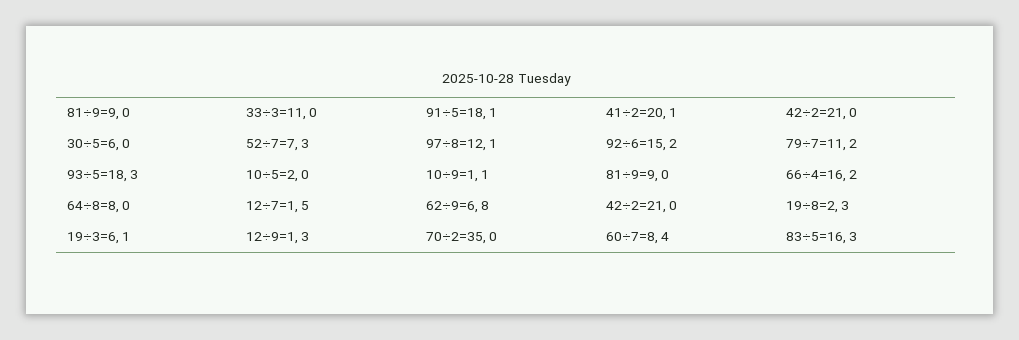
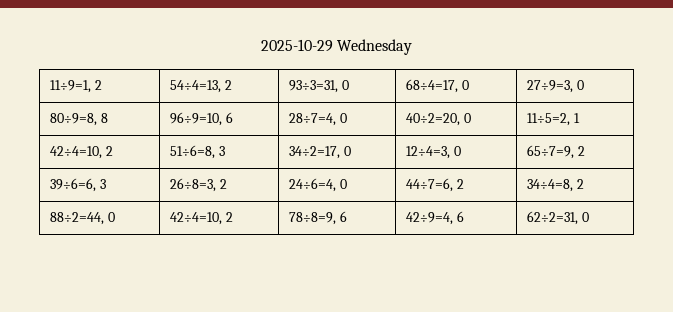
[442,73,571,86] [66,108,131,120] [245,108,318,120] [425,108,498,120] [605,108,678,120] [785,108,858,120] [66,139,131,151] [245,139,310,151] [425,139,498,151] [605,139,678,151] [785,139,858,151] [66,170,139,182] [245,170,310,182] [425,170,490,182] [605,170,670,182] [785,170,858,182] [66,201,131,213] [245,201,310,213] [425,201,490,213] [605,201,678,213] [785,201,850,213] [66,232,131,244] [245,232,310,244] [425,232,498,244] [605,232,670,244] [785,232,858,244] 2025-10-28 Tuesday // 81÷9=9, 0 | 33÷3=11, 0 | 91÷5=18, 1 | 41÷2=20, 1 | 42÷2=21, 0 // 30÷5=6, 0 | 52÷7=7, 3 | 97÷8=12, 1 | 92÷6=15, 2 | 79÷7=11, 2 // 93÷5=18, 3 | 10÷5=2, 0 | 10÷9=1, 1 | 81÷9=9, 0 | 66÷4=16, 2 // 64÷8=8, 0 | 12÷7=1, 5 | 62÷9=6, 8 | 42÷2=21, 0 | 19÷8=2, 3 // 19÷3=6, 1 | 12÷9=1, 3 | 70÷2=35, 0 | 60÷7=8, 4 | 83÷5=16, 3 -> [260,39,413,55] [49,80,102,93] [169,80,232,93] [288,80,349,93] [405,79,469,93] [526,80,584,93] [49,113,108,126] [169,112,233,126] [288,113,347,126] [405,113,471,126] [526,113,580,126] [49,146,113,159] [169,145,225,159] [288,146,351,159] [405,146,461,159] [526,145,585,159] [49,178,106,192] [169,178,227,192] [288,178,347,192] [405,178,464,192] [526,179,584,192] [49,212,115,225] [169,212,233,225] [288,211,347,225] [405,211,464,225] [526,211,589,225] 2025-10-29 Wednesday // 11÷9=1, 2 | 54÷4=13, 2 | 93÷3=31, 0 | 68÷4=17, 0 | 27÷9=3, 0 // 80÷9=8, 8 | 96÷9=10, 6 | 28÷7=4, 0 | 40÷2=20, 0 | 11÷5=2, 1 // 42÷4=10, 2 | 51÷6=8, 3 | 34÷2=17, 0 | 12÷4=3, 0 | 65÷7=9, 2 // 39÷6=6, 3 | 26÷8=3, 2 | 24÷6=4, 0 | 44÷7=6, 2 | 34÷4=8, 2 // 88÷2=44, 0 | 42÷4=10, 2 | 78÷8=9, 6 | 42÷9=4, 6 | 62÷2=31, 0

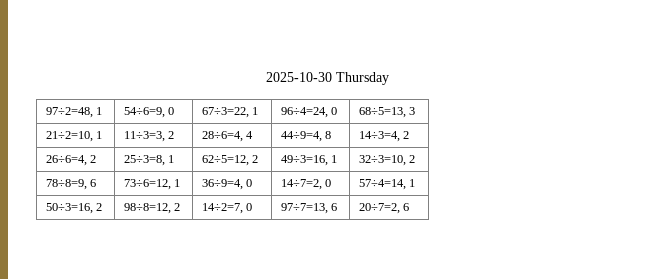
[260,39,413,55] [49,80,102,93] [169,80,232,93] [288,80,349,93] [405,79,469,93] [526,80,584,93] [49,113,108,126] [169,112,233,126] [288,113,347,126] [405,113,471,126] [526,113,580,126] [49,146,113,159] [169,145,225,159] [288,146,351,159] [405,146,461,159] [526,145,585,159] [49,178,106,192] [169,178,227,192] [288,178,347,192] [405,178,464,192] [526,179,584,192] [49,212,115,225] [169,212,233,225] [288,211,347,225] [405,211,464,225] [526,211,589,225] 2025-10-29 Wednesday // 11÷9=1, 2 | 54÷4=13, 2 | 93÷3=31, 0 | 68÷4=17, 0 | 27÷9=3, 0 // 80÷9=8, 8 | 96÷9=10, 6 | 28÷7=4, 0 | 40÷2=20, 0 | 11÷5=2, 1 // 42÷4=10, 2 | 51÷6=8, 3 | 34÷2=17, 0 | 12÷4=3, 0 | 65÷7=9, 2 // 39÷6=6, 3 | 26÷8=3, 2 | 24÷6=4, 0 | 44÷7=6, 2 | 34÷4=8, 2 // 88÷2=44, 0 | 42÷4=10, 2 | 78÷8=9, 6 | 42÷9=4, 6 | 62÷2=31, 0 -> [266,72,389,85] [46,107,103,118] [124,107,175,118] [202,107,259,118] [281,107,338,118] [359,107,416,118] [46,131,103,142] [124,131,175,142] [202,131,254,142] [281,131,332,142] [359,131,410,142] [46,155,97,166] [124,155,175,166] [202,155,259,166] [281,155,338,166] [359,155,416,166] [46,179,97,190] [124,179,181,190] [202,179,253,190] [281,179,332,190] [359,179,416,190] [46,203,103,214] [124,203,181,214] [202,203,253,214] [281,203,338,214] [359,203,410,214] 2025-10-30 Thursday // 97÷2=48, 1 | 54÷6=9, 0 | 67÷3=22, 1 | 96÷4=24, 0 | 68÷5=13, 3 // 21÷2=10, 1 | 11÷3=3, 2 | 28÷6=4, 4 | 44÷9=4, 8 | 14÷3=4, 2 // 26÷6=4, 2 | 25÷3=8, 1 | 62÷5=12, 2 | 49÷3=16, 1 | 32÷3=10, 2 // 78÷8=9, 6 | 73÷6=12, 1 | 36÷9=4, 0 | 14÷7=2, 0 | 57÷4=14, 1 // 50÷3=16, 2 | 98÷8=12, 2 | 14÷2=7, 0 | 97÷7=13, 6 | 20÷7=2, 6

